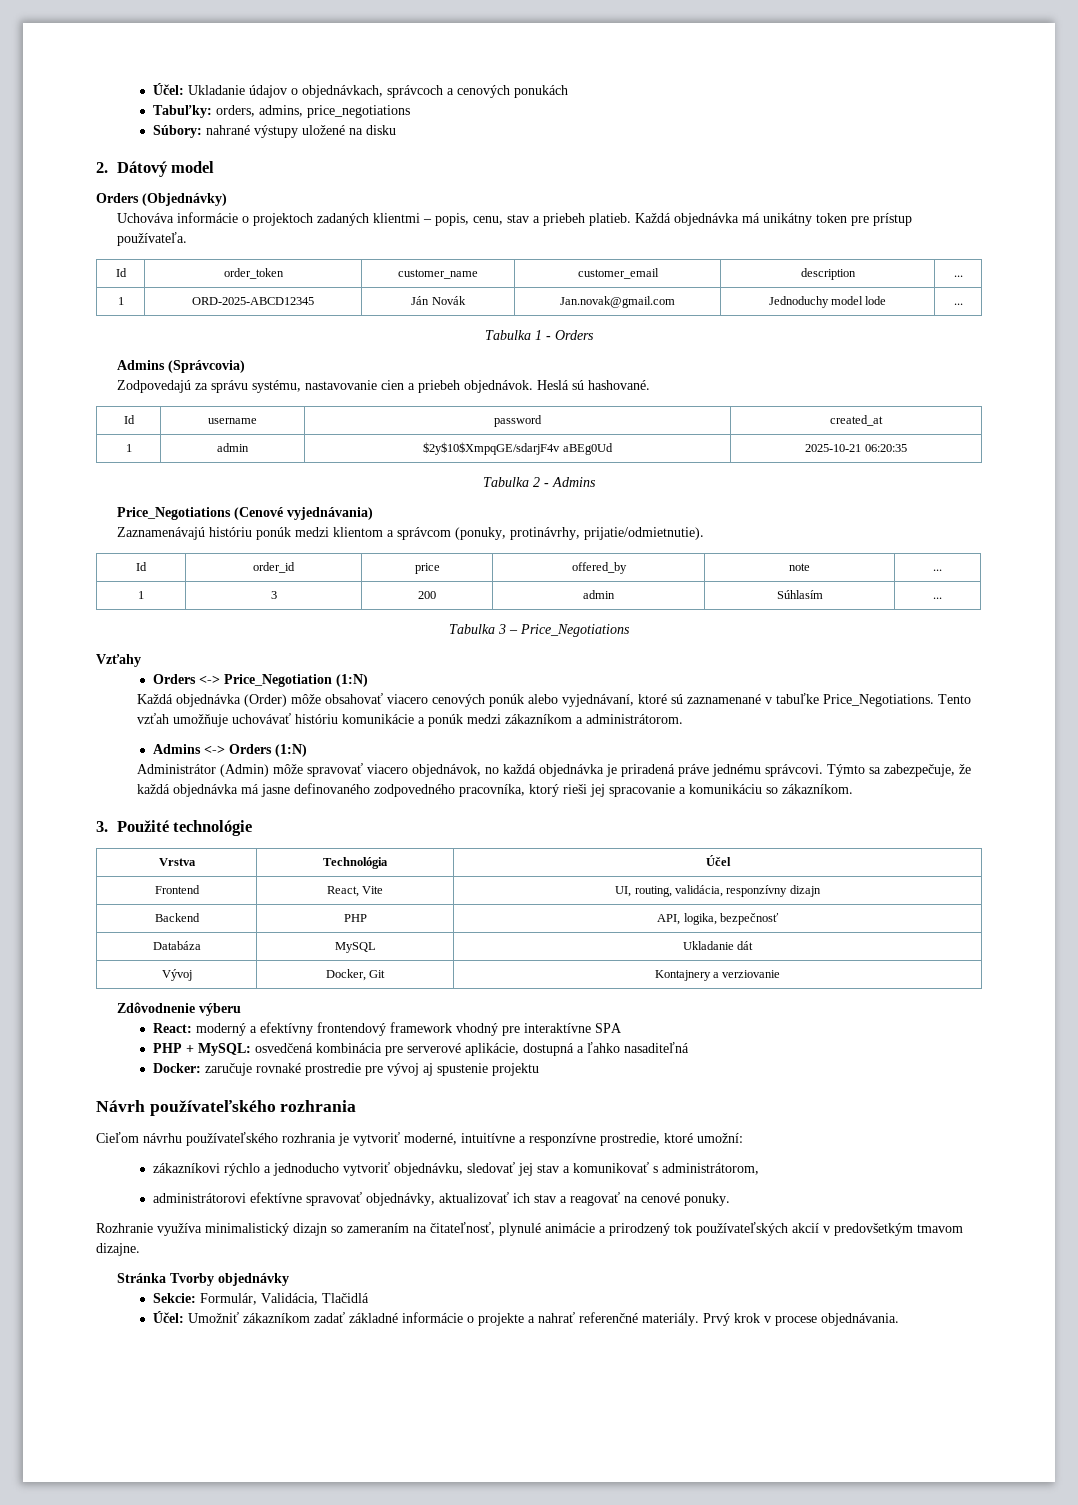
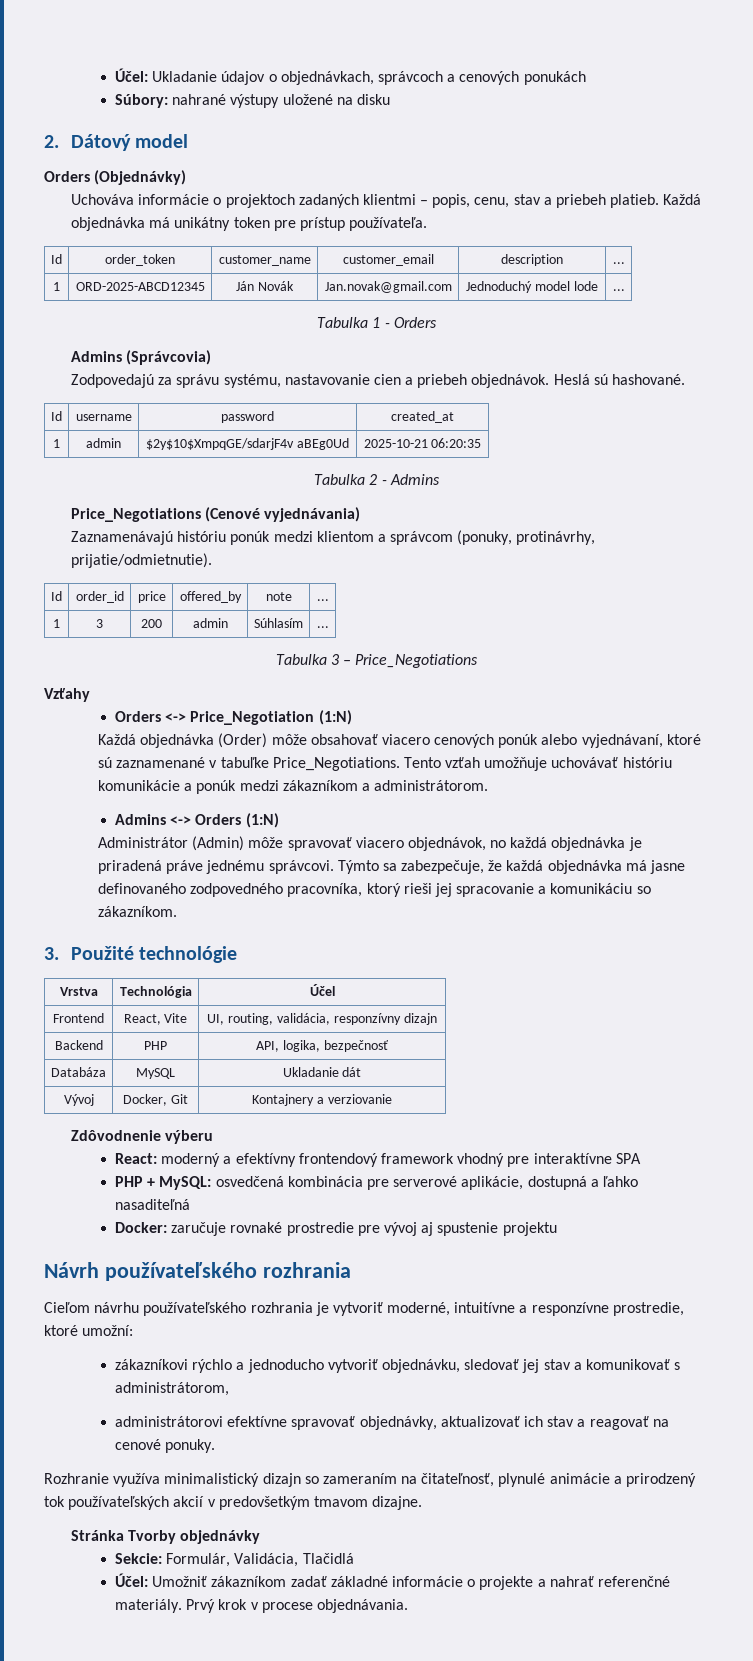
[152,105,410,118] // Tabuľky: orders, admins, price_negotiations -> (586, 78) none
[768,296,829,308] Jednoduchy -> [466,281,533,293] Jednoduchý

